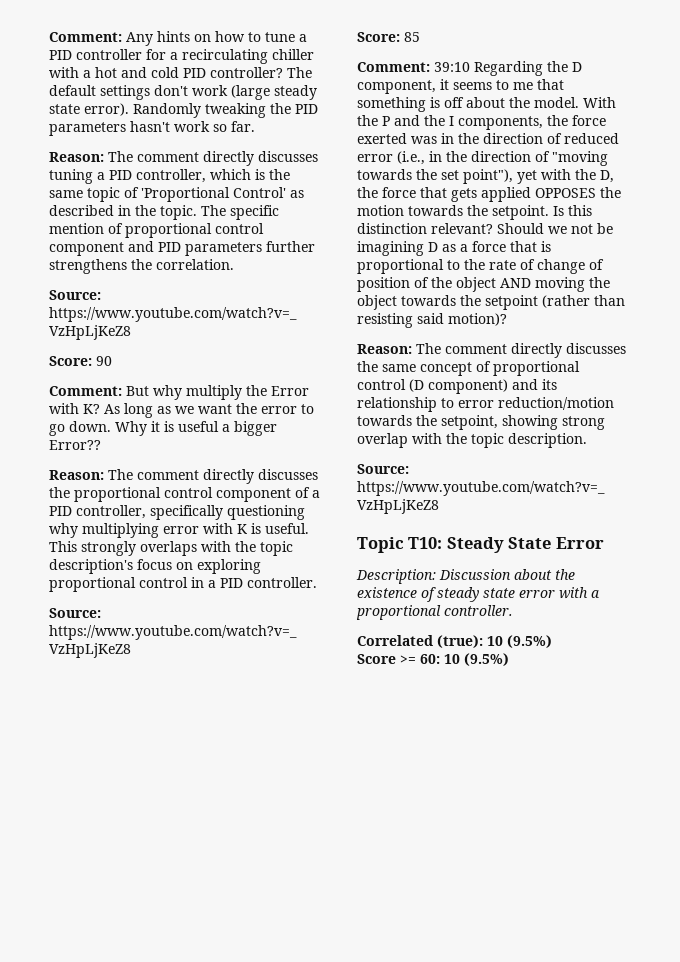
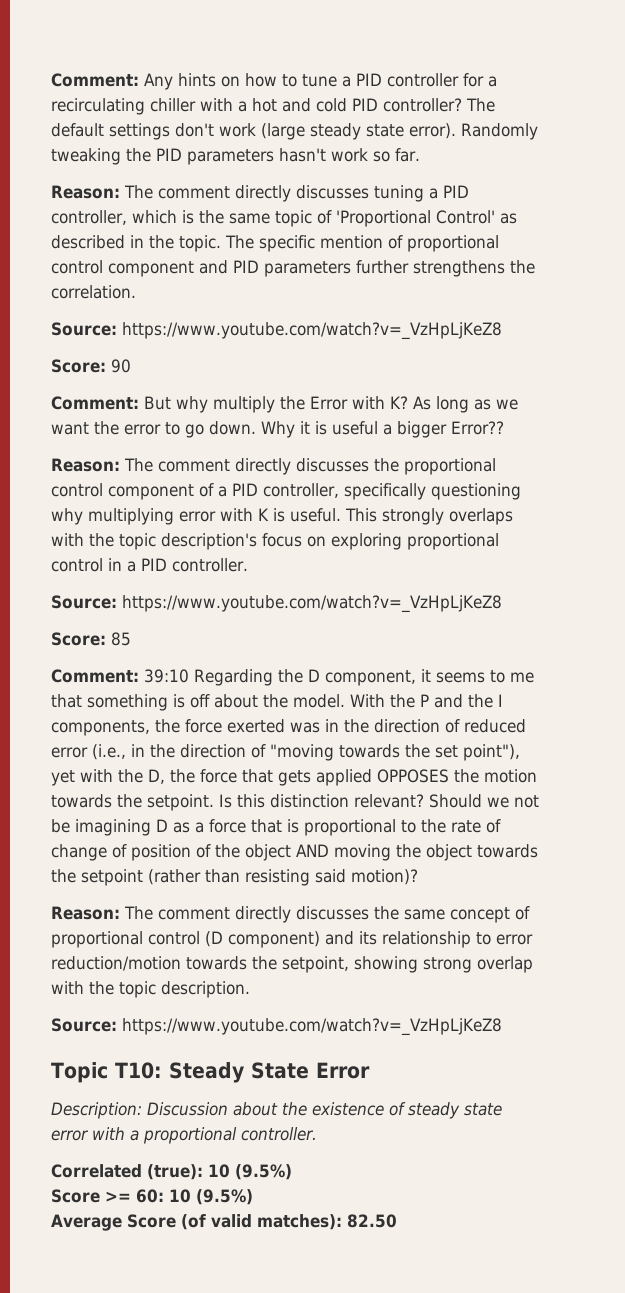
(509, 659) none -> [51,1214,397,1231] // Average Score (of valid matches): 82.50

